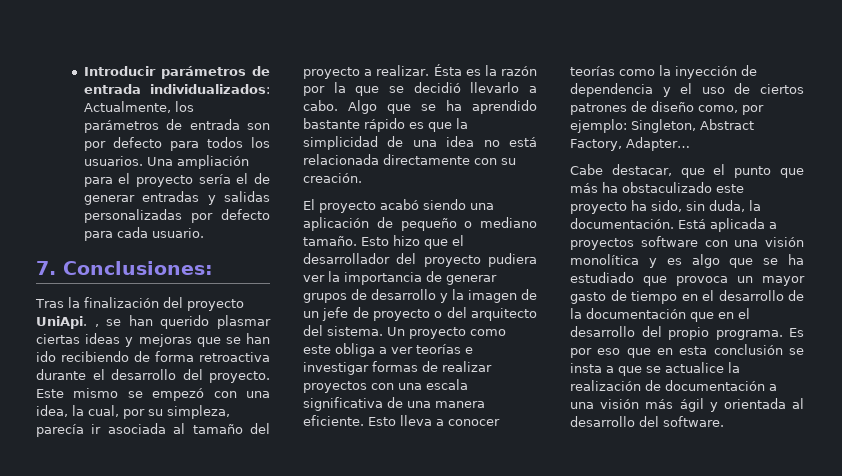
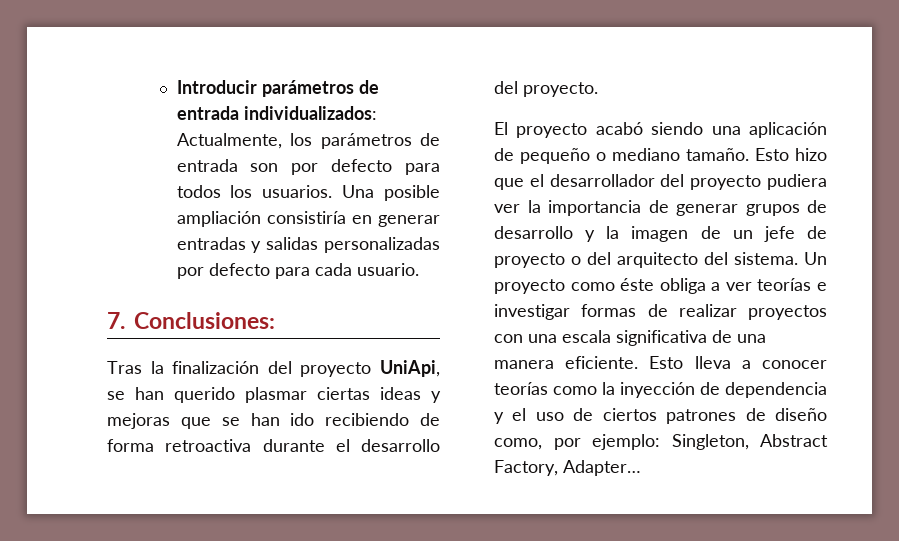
[176,155,249,169] [83,173,270,187] ampliación para el proyecto sería el de -> [384,185,441,201] [176,211,372,227] posible ampliación consistiría en
[36,316,99,329] UniApi. , -> [380,360,440,377] UniApi,
[36,388,270,401] [36,405,230,419] [36,423,270,437] [303,64,537,79] [303,82,537,96] [303,100,537,114] [303,118,468,132] [303,136,537,150] [303,154,516,165] [303,173,362,183] Este mismo se empezó con una idea, la cual, por su simpleza, parecía ir asociada al tamaño del proyecto a realizar. Ésta es la razón por la que se decidió llevarlo a cabo. Algo que se ha aprendido bastante rápido es que la simplicidad de una idea no está relacionada directamente con su creación. -> (598, 89) none
[303,345,331,354] este -> [620,278,655,291] éste
[570,164,804,178] [570,182,744,193] [570,200,761,214] [570,218,777,232] [570,236,804,250] [570,254,804,268] [570,272,805,286] [570,290,804,304] [570,308,750,322] [570,326,804,340] [570,344,804,358] [570,362,740,376] [570,380,777,391] [570,398,804,412] [570,416,724,427] // Cabe destacar, que el punto que más ha obstaculizado este proyecto ha sido, sin duda, la documentación. Está aplicada a proyectos software con una visión monolítica y es algo que se ha estudiado que provoca un mayor gasto de tiempo en el desarrollo de la documentación que en el desarrollo del propio programa. Es por eso que en esta conclusión se insta a que se actualice la realización de documentación a una visión más ágil y orientada al desarrollo del software. -> (641, 468) none

